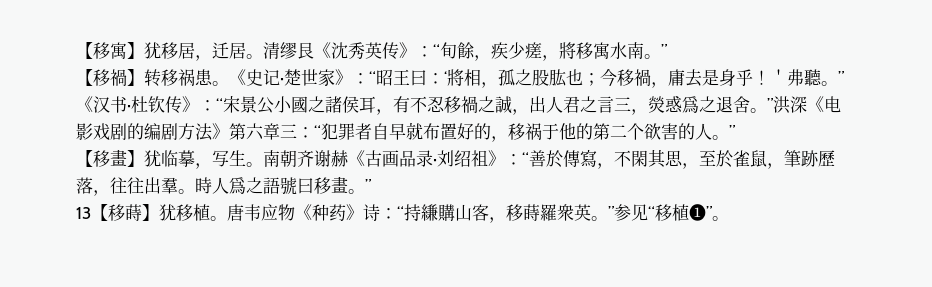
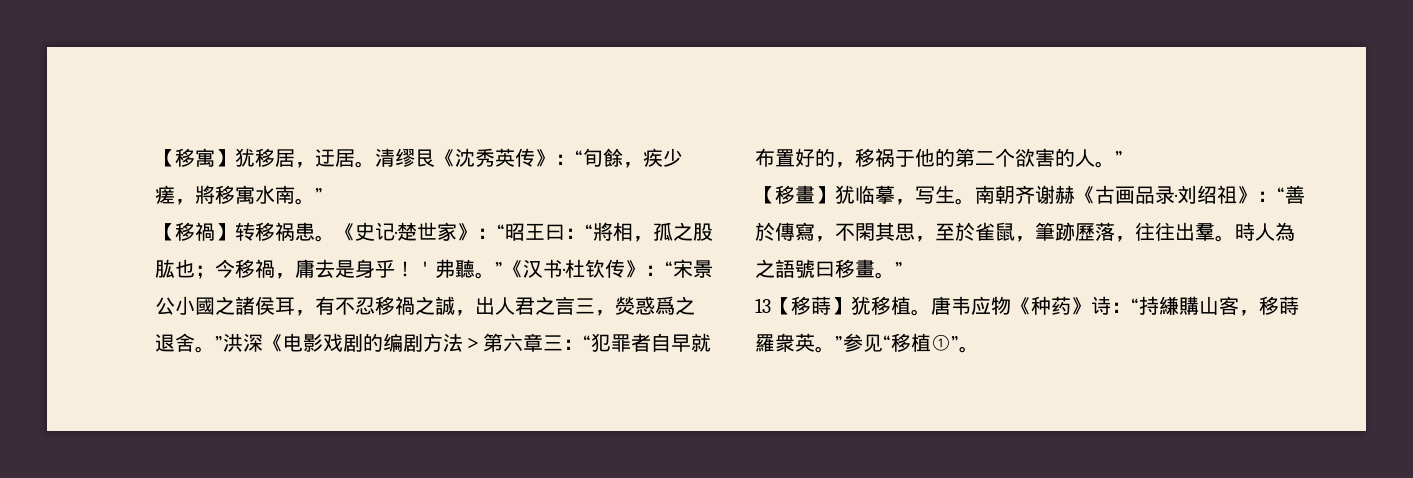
[212,42,229,59] 迁 -> [315,149,335,167] 迂
[444,71,447,84] ‘ -> [585,224,593,239] “
[212,123,229,139] 》 -> [463,337,483,350] ＞
[229,177,246,194] 爲 -> [1275,222,1295,241] 為
[689,204,712,221] ❶” -> [931,334,959,351] ①”

